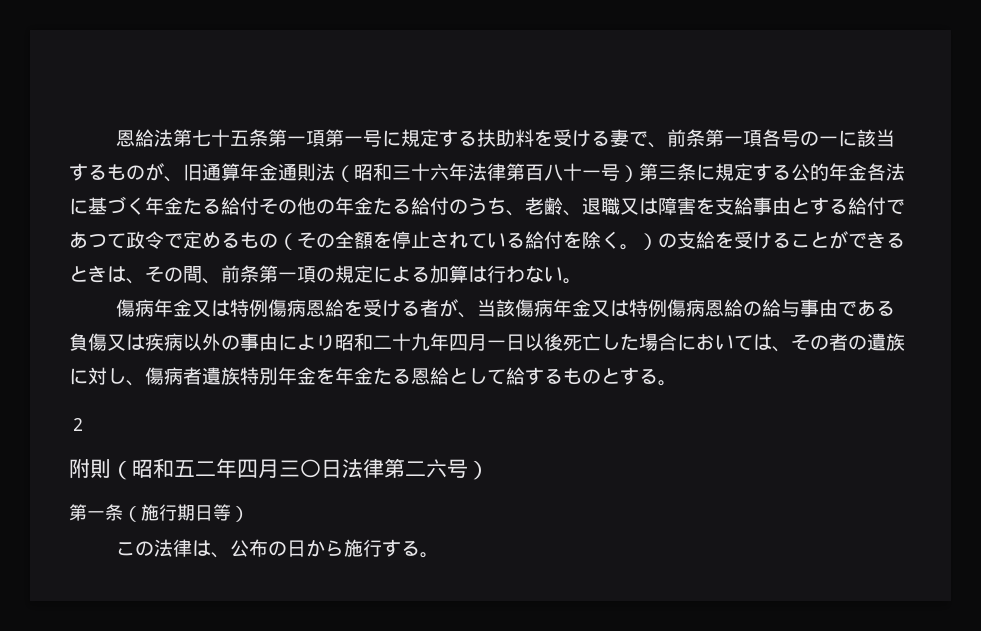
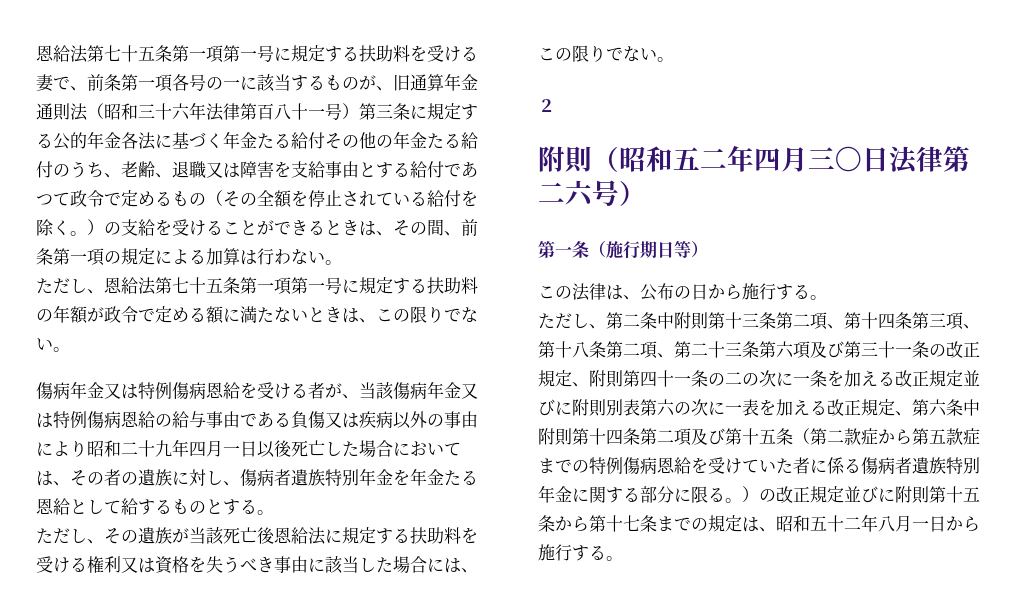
(582, 281) none -> [36,277,478,295] [36,305,478,324] [36,338,70,352] // ただし、恩給法第七十五条第一項第一号に規定する扶助料の年額が政令で定める額に満たないときは、この限りでない。
(677, 383) none -> [36,527,478,545] [36,556,478,574] [538,45,674,62] // ただし、その遺族が当該死亡後恩給法に規定する扶助料を受ける権利又は資格を失うべき事由に該当した場合には、この限りでない。
(439, 555) none -> [538,312,980,330] [538,341,980,359] [538,370,980,388] [538,399,980,417] [538,428,980,446] [538,457,980,475] [538,485,980,504] [538,514,980,532] [538,544,623,561] // ただし、第二条中附則第十三条第二項、第十四条第三項、第十八条第二項、第二十三条第六項及び第三十一条の改正規定、附則第四十一条の二の次に一条を加える改正規定並びに附則別表第六の次に一表を加える改正規定、第六条中附則第十四条第二項及び第十五条（第二款症から第五款症までの特例傷病恩給を受けていた者に係る傷病者遺族特別年金に関する部分に限る。）の改正規定並びに附則第十五条から第十七条までの規定は、昭和五十二年八月一日から施行する。

